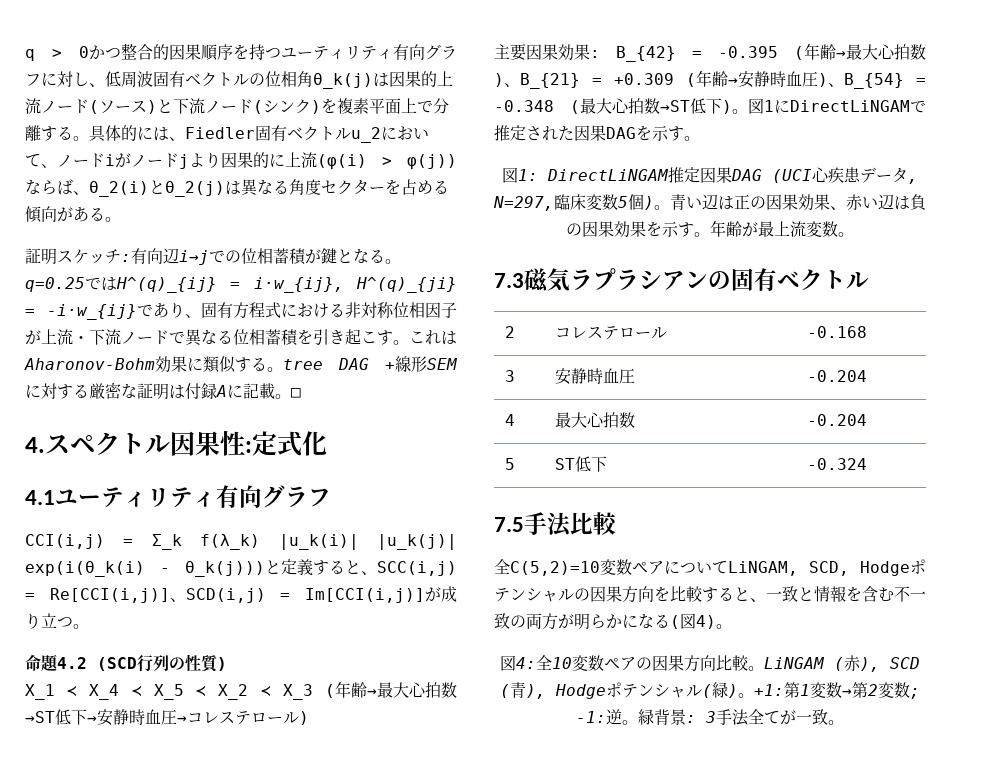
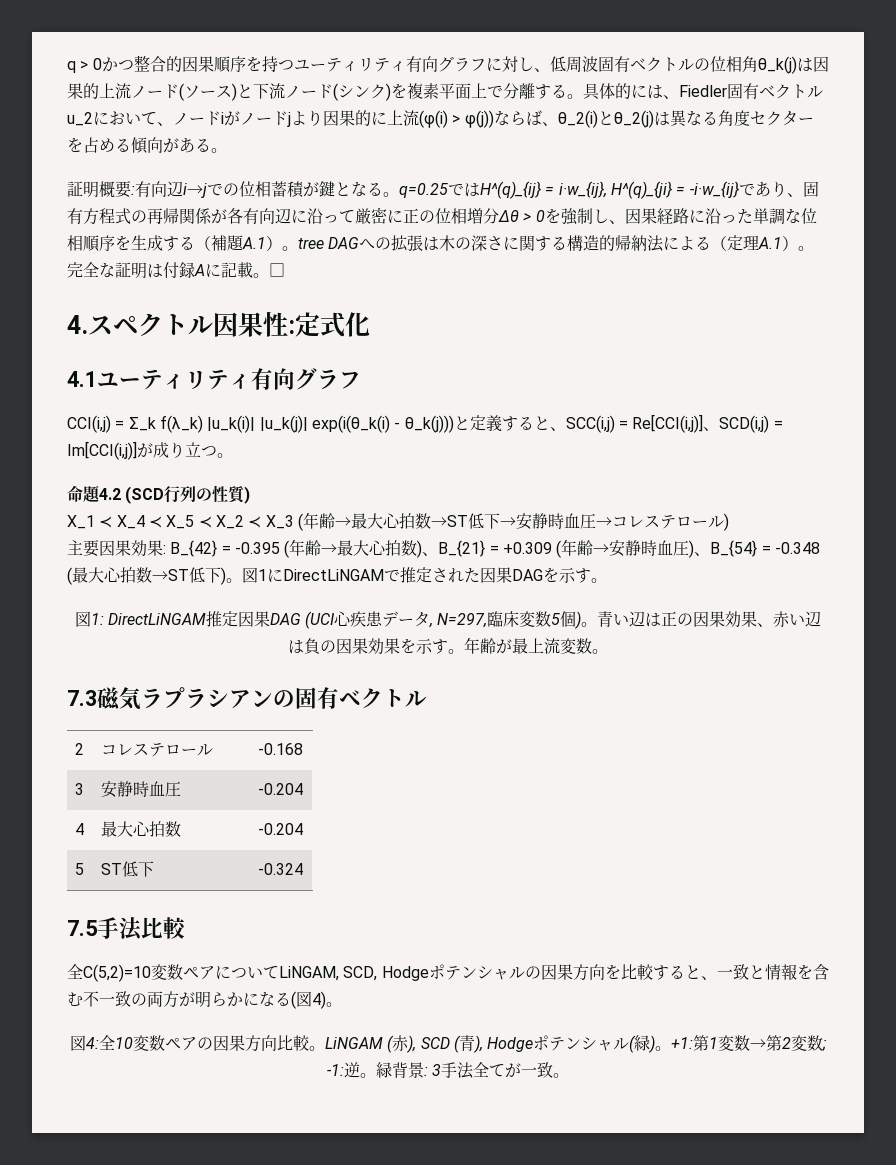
[57,249,121,264] スケッチ -> [99,181,131,198] 概要
[281,302,457,318] [25,329,457,346] [24,356,458,373] [25,382,121,399] における非対称位相因子が上流・下流ノードで異なる位相蓄積を引き起こす。これはAharonov-Bohm効果に類似する。tree DAG +線形SEMに対する厳密 -> [131,207,817,225] [67,235,815,252] [67,262,99,278] の再帰関係が各有向辺に沿って厳密に正の位相増分Δθ > 0を強制し、因果経路に沿った単調な位相順序を生成する（補題A.1）。tree DAGへの拡張は木の深さに関する構造的帰納法による（定理A.1）。完全

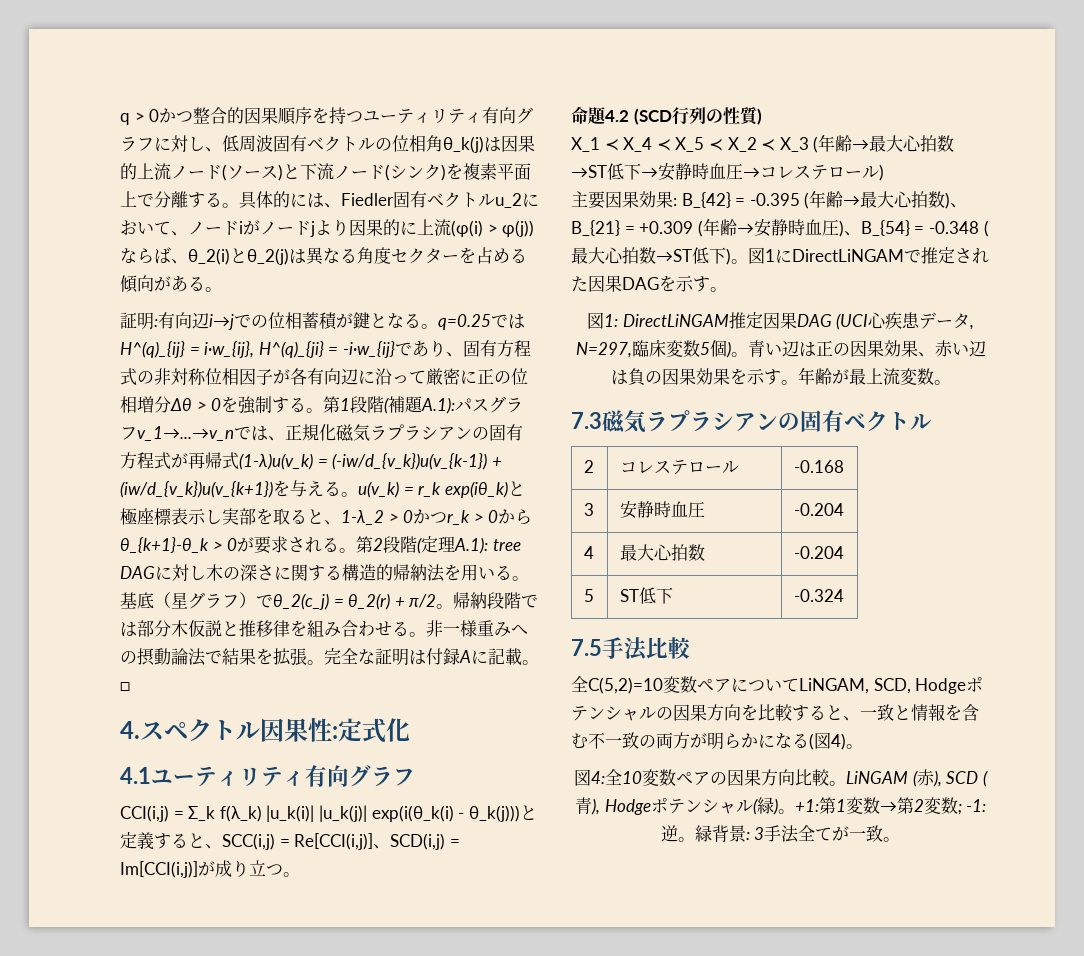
[99,181,131,198] 概要 -> (154, 321) none
[147,208,212,224] 再帰関係 -> [154,368,273,385] 非対称位相因子
[592,208,817,224] [67,235,440,252] し、因果経路に沿った単調な位相順序を生成する（補題A.1）。tree DAGへの拡張は -> [272,396,524,414] [120,424,523,442] [120,452,502,470] [120,480,525,498] [120,508,533,525] [120,536,521,554] [120,564,206,581] する。第1段階(補題A.1):パスグラフv_1→...→v_nでは、正規化磁気ラプラシアンの固有方程式が再帰式(1-λ)u(v_k) = (-iw/d_{v_k})u(v_{k-1}) + (iw/d_{v_k})u(v_{k+1})を与える。u(v_k) = r_k exp(iθ_k)と極座標表示し実部を取ると、1-λ_2 > 0かつr_k > 0からθ_{k+1}-θ_k > 0が要求される。第2段階(定理A.1): tree DAGに対し
[663,235,799,251] による（定理A.1） -> [444,564,529,581] [120,592,539,610] [120,620,528,637] [120,648,307,666] を用いる。基底（星グラフ）でθ_2(c_j) = θ_2(r) + π/2。帰納段階では部分木仮説と推移律を組み合わせる。非一様重みへの摂動論法で結果を拡張

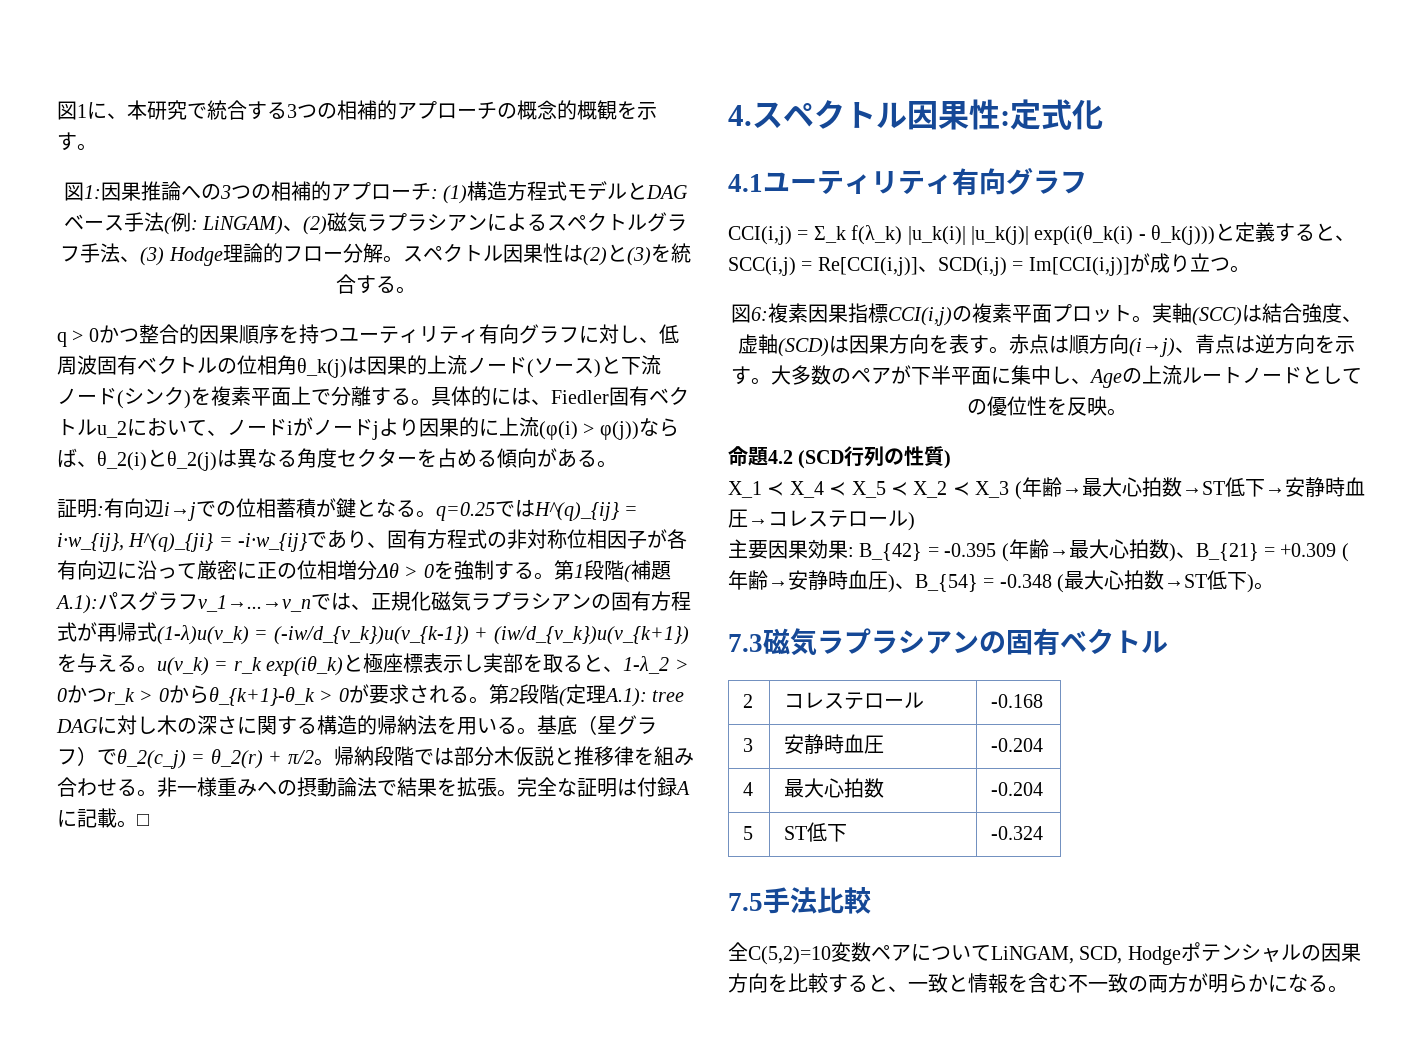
(120, 119) none -> [57,100,657,120] [57,132,97,151] [63,181,689,204] [63,212,688,235] [60,243,691,266] [335,274,416,294] 図1に、本研究で統合する3つの相補的アプローチの概念的概観を示す。 // 図1:因果推論への3つの相補的アプローチ: (1)構造方程式モデルとDAGベース手法(例: LiNGAM)、(2)磁気ラプラシアンによるスペクトルグラフ手法、(3) Hodge理論的フロー分解。スペクトル因果性は(2)と(3)を統合する。 //
(300, 874) none -> [731,303,1362,326] [738,334,1355,357] [731,365,1362,388] [966,396,1127,416] // 図6:複素因果指標CCI(i,j)の複素平面プロット。実軸(SCC)は結合強度、虚軸(SCD)は因果方向を表す。赤点は順方向(i→j)、青点は逆方向を示す。大多数のペアが下半平面に集中し、Ageの上流ルートノードとしての優位性を反映。
[748,247,989,264] [571,275,727,292] [586,312,975,330] [575,340,986,358] [610,367,951,386] 図1にDirectLiNGAMで推定された因果DAGを示す。 // 図1: DirectLiNGAM推定因果DAG (UCI心疾患データ, N=297,臨床変数5個)。青い辺は正の因果効果、赤い辺は負の因果効果を示す。年齢が最上流変数。 -> (1275, 586) none
[809,732,863,750] [574,769,988,787] [574,797,987,815] [660,825,884,843] (図4)。 // 図4:全10変数ペアの因果方向比較。LiNGAM (赤), SCD (青), Hodgeポテンシャル(緑)。+1:第1変数→第2変数; -1:逆。緑背景: 3手法全てが一致 -> (1328, 983) none

